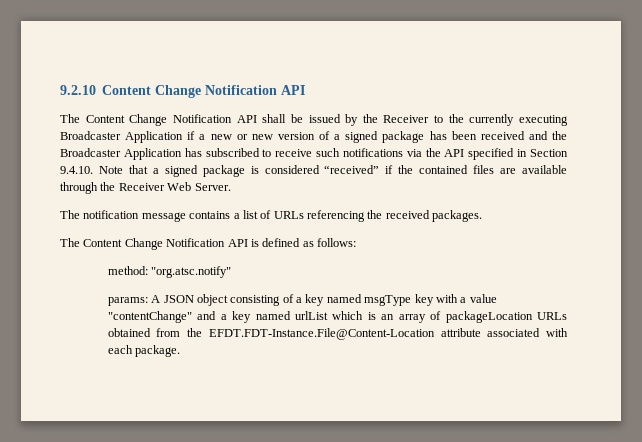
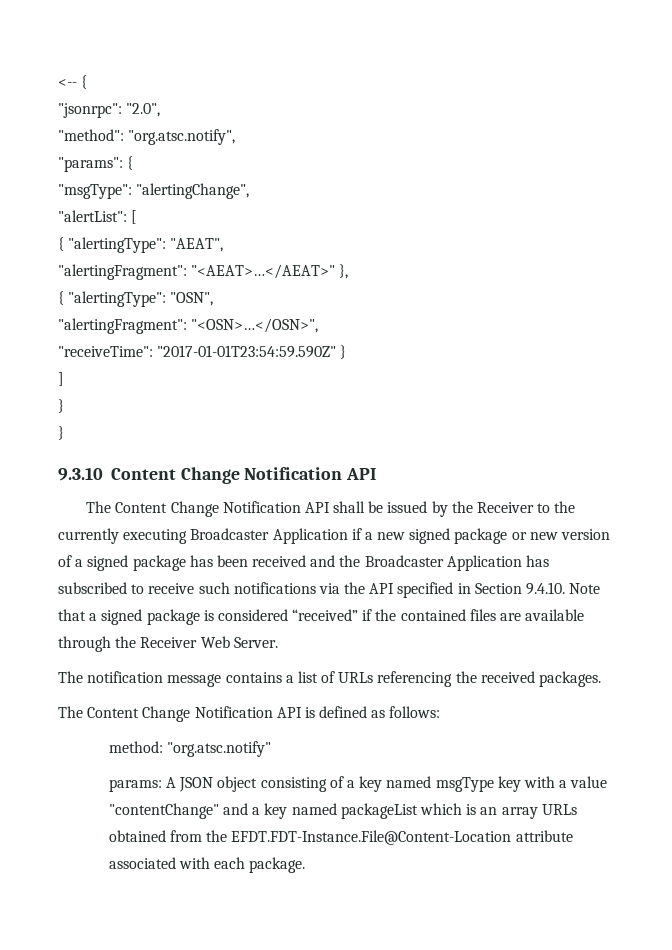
[60,85,96,95] 9.2.10 -> [58,75,88,89] [58,103,161,118] [58,129,236,145] [58,156,134,172] [58,183,250,199] [58,210,138,224] [58,237,224,253] [58,264,349,280] [58,291,214,307] [58,318,319,334] [58,345,347,359] [58,372,64,386] [58,399,64,413] [58,426,64,440] [58,467,103,481] <-- { // "jsonrpc": "2.0", // "method": "org.atsc.notify", // "params": { // "msgType": "alertingChange", // "alertList": [ // { "alertingType": "AEAT", // "alertingFragment": "<AEAT>…</AEAT>" }, // { "alertingType": "OSN", // "alertingFragment": "<OSN>…</OSN>", // "receiveTime": "2017-01-01T23:54:59.590Z" } // ] // } // } // 9.3.10
(232, 137) none -> [409,528,508,544] signed package
[294,311,328,320] urlList -> [340,803,418,819] packageList
[430,311,533,323] of packageLocation -> (538, 813) none

